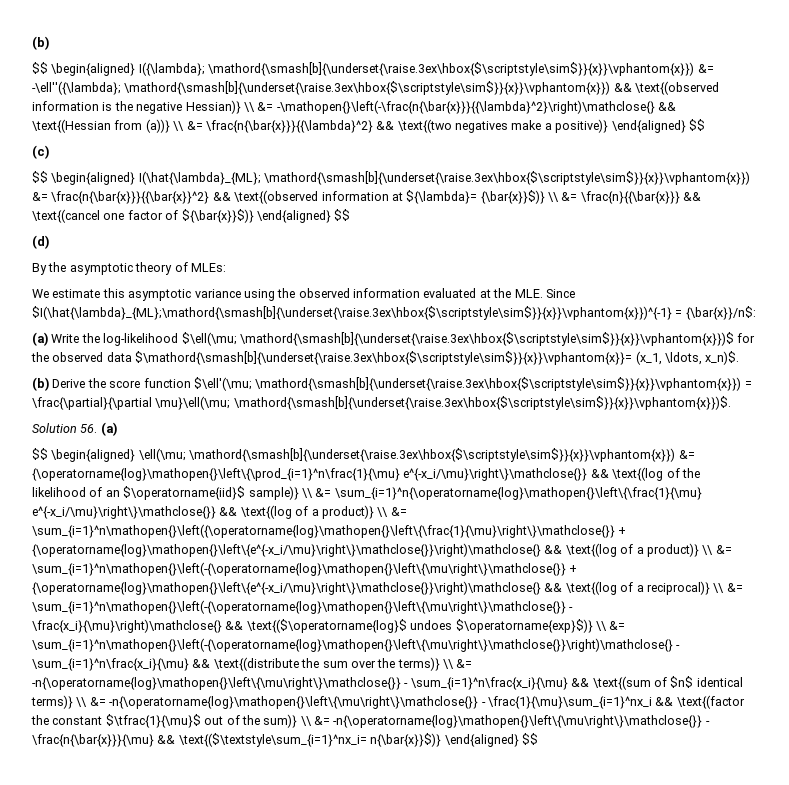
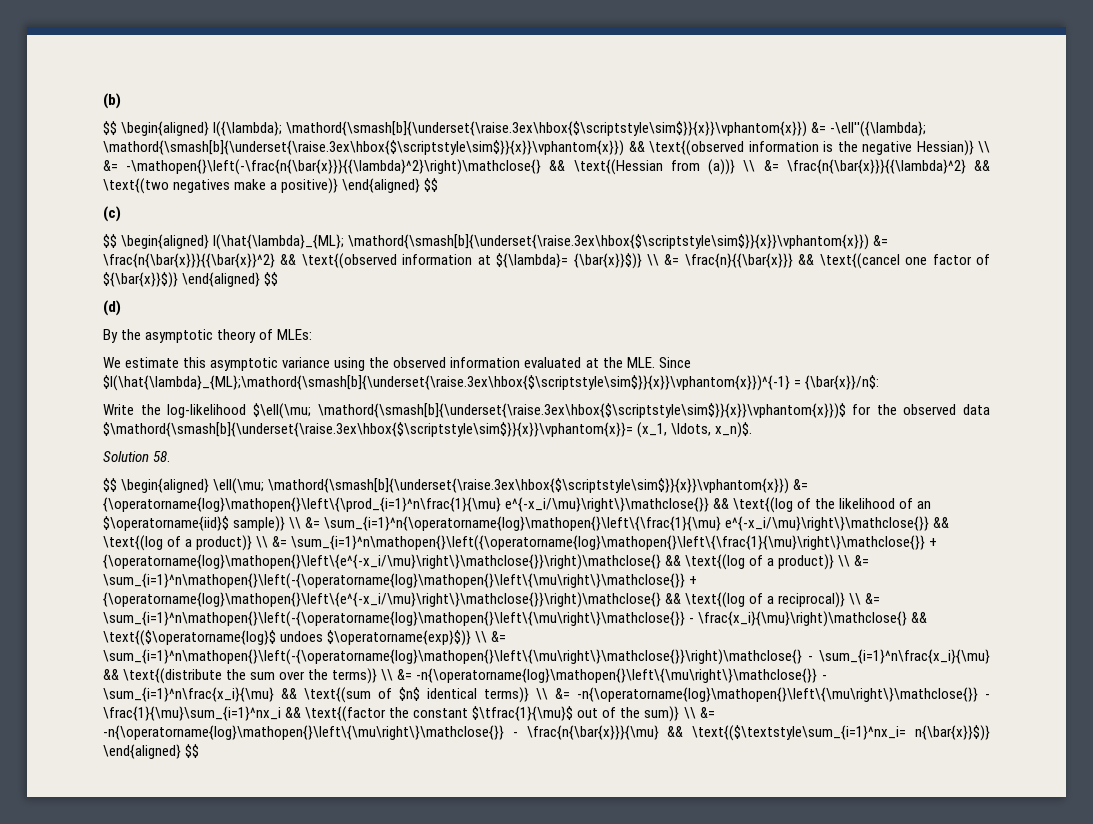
[32,332,48,346] (a) -> (880, 382) none
[32,377,752,391] [32,396,731,410] // (b) Derive the score function $\ell'(\mu; \mathord{\smash[b]{\underset{\raise.3ex\hbox{$\scriptstyle\sim$}}{x}}\vphantom{x}}) = \frac{\partial}{\partial \mu}\ell(\mu; \mathord{\smash[b]{\underset{\raise.3ex\hbox{$\scriptstyle\sim$}}{x}}\vphantom{x}})$. -> (753, 430) none
[80,422,117,436] 56. (a) -> [153,451,171,462] 58.

